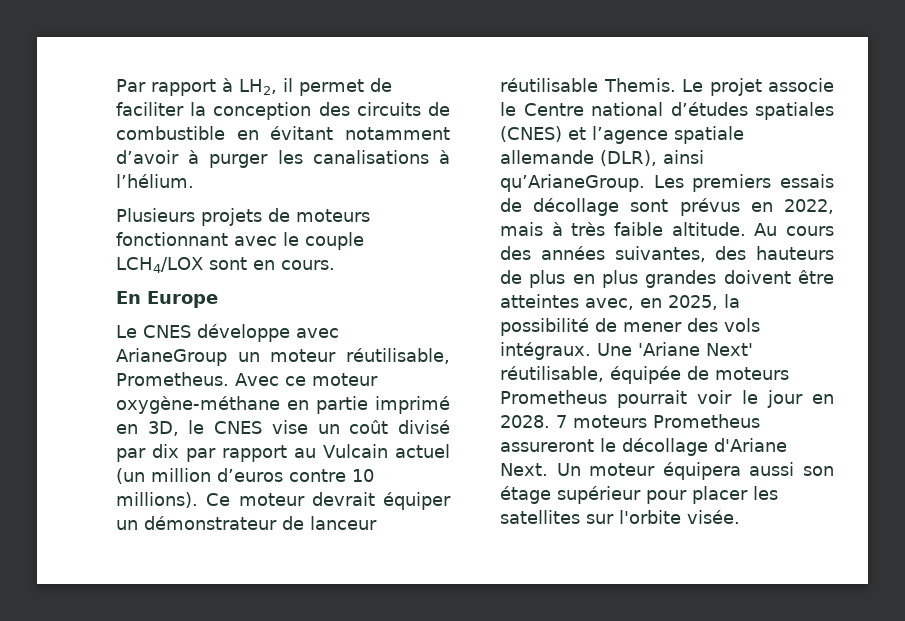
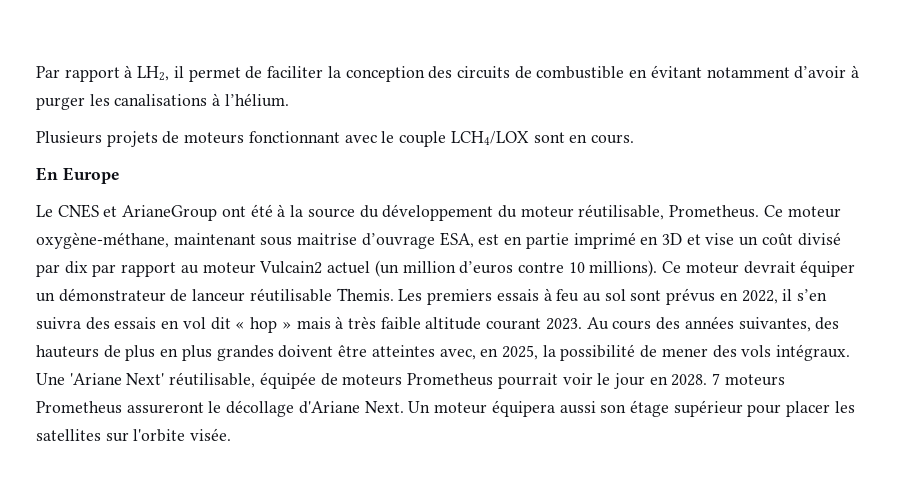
[197,324,339,342] [116,348,450,366] [116,372,378,386] [116,396,280,414] développe avec ArianeGroup un moteur réutilisable, Prometheus. Avec ce moteur oxygène-méthane -> [103,204,841,221] [36,232,500,249] et ArianeGroup ont été à la source du développement du moteur réutilisable, Prometheus. Ce moteur oxygène-méthane, maintenant sous maitrise d’ouvrage ESA, est
[147,420,263,436] 3D, le CNES -> [661,233,701,245] 3D et
[323,444,389,458] Vulcain -> [202,261,323,274] moteur Vulcain2
[682,78,834,96] [500,102,834,120] [500,126,744,144] [500,150,704,166] [500,174,834,192] [500,198,834,216] Le projet associe le Centre national d’études spatiales (CNES) et l’agence spatiale allemande (DLR), ainsi qu’ArianeGroup. Les premiers essais de décollage sont prévus en 2022, -> [398,288,828,305] [36,317,292,333] Les premiers essais à feu au sol sont prévus en 2022, il s’en suivra des essais en vol dit « hop »
[671,222,746,236] altitude. -> [425,317,582,330] altitude courant 2023.

